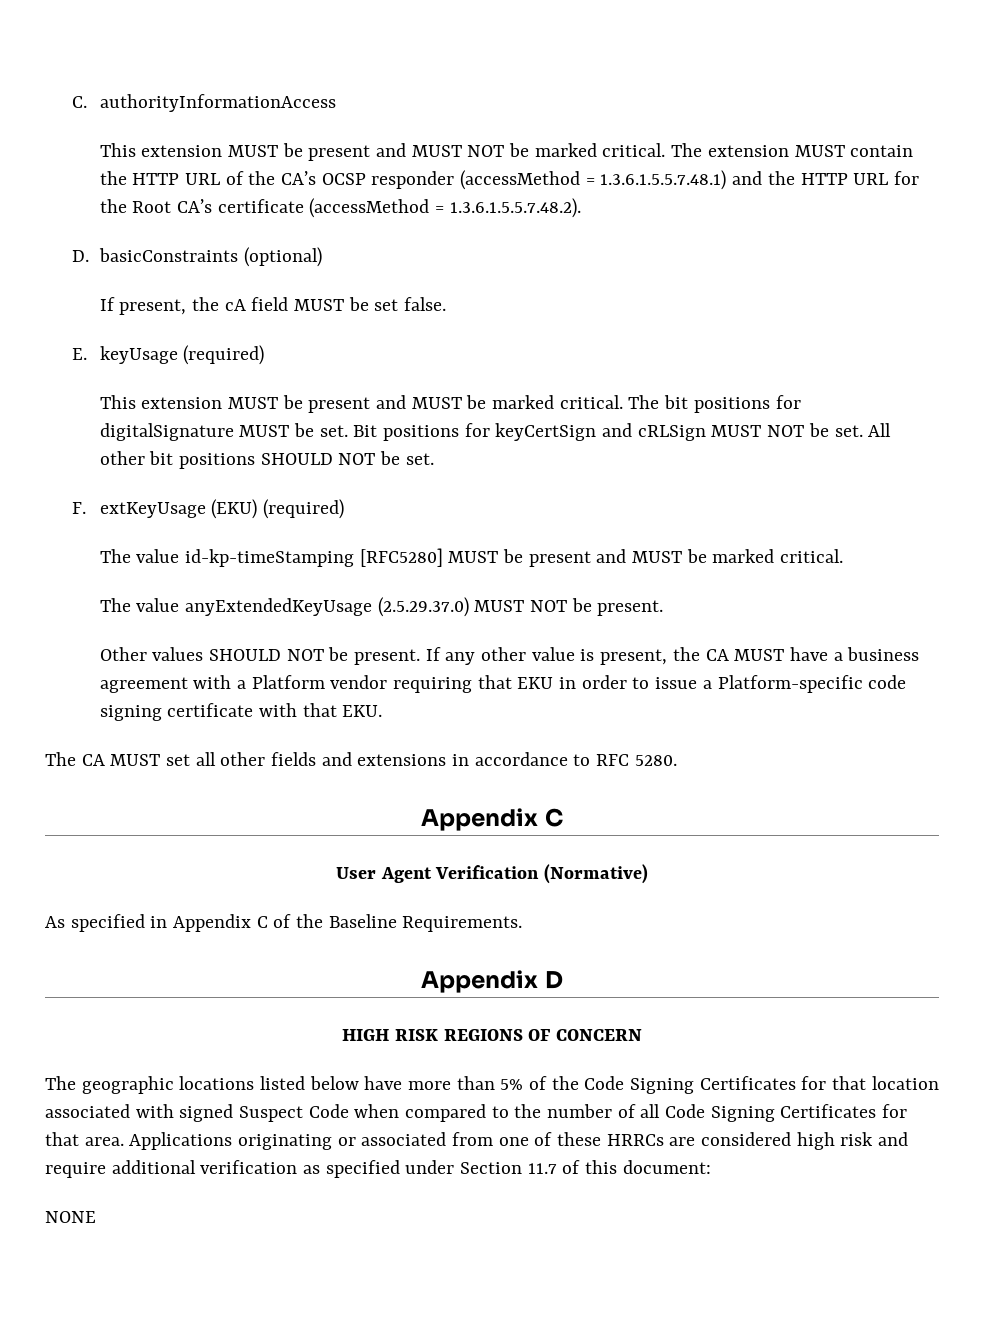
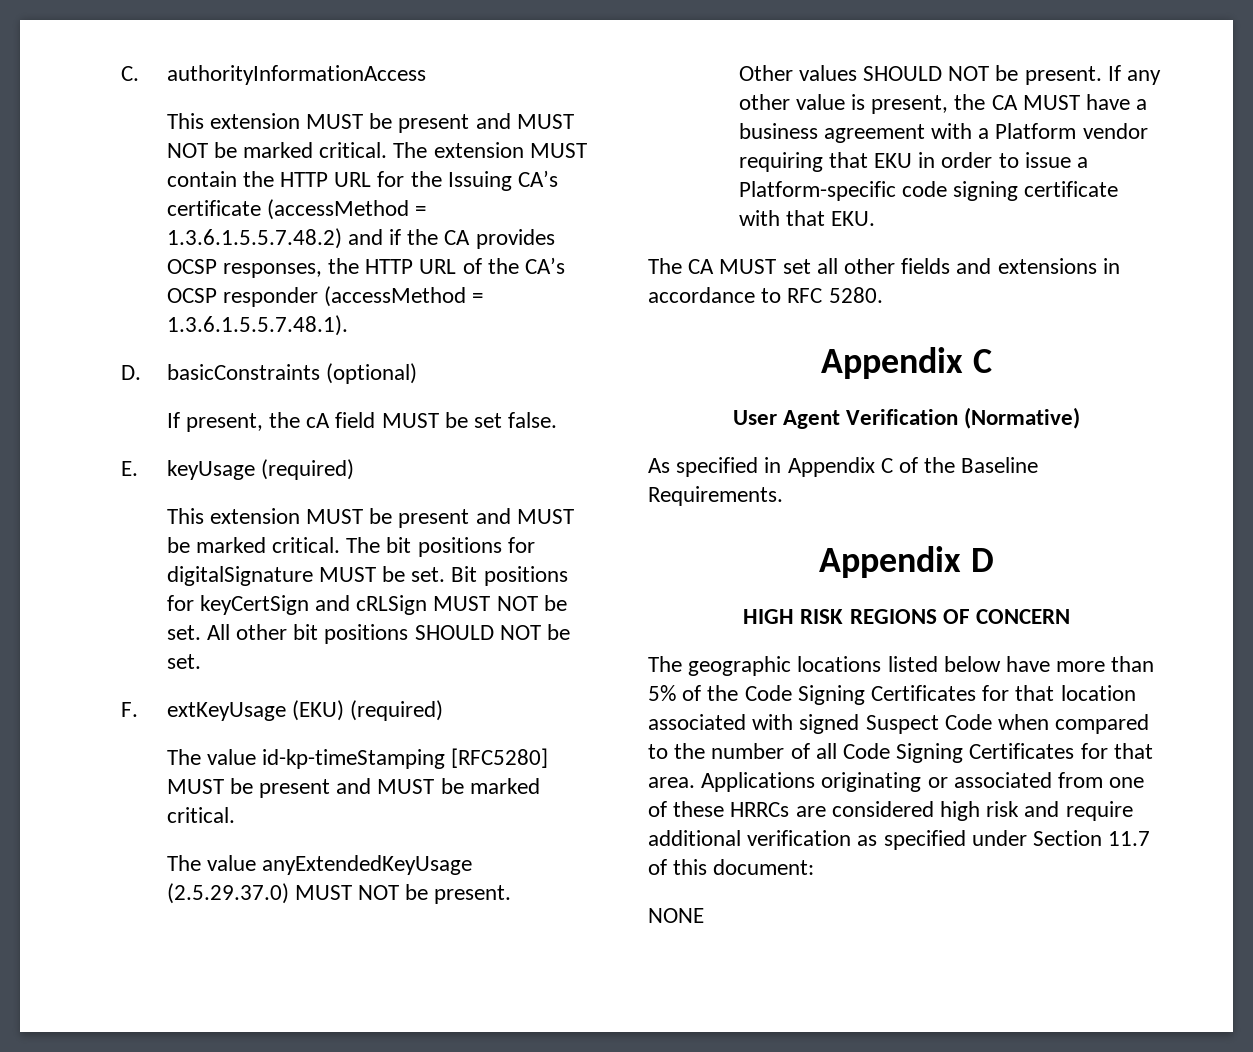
(221, 179) none -> [377,170,558,191] [166,199,426,220] [166,228,555,249] [166,258,457,278] for the Issuing CA’s certificate (accessMethod = 1.3.6.1.5.5.7.48.2) and if the CA provides OCSP responses, the HTTP URL
[600,170,919,190] [99,198,581,218] 1.3.6.1.5.5.7.48.1) and the HTTP URL for the Root CA’s certificate (accessMethod = 1.3.6.1.5.5.7.48.2). -> [166,315,348,336] 1.3.6.1.5.5.7.48.1).

